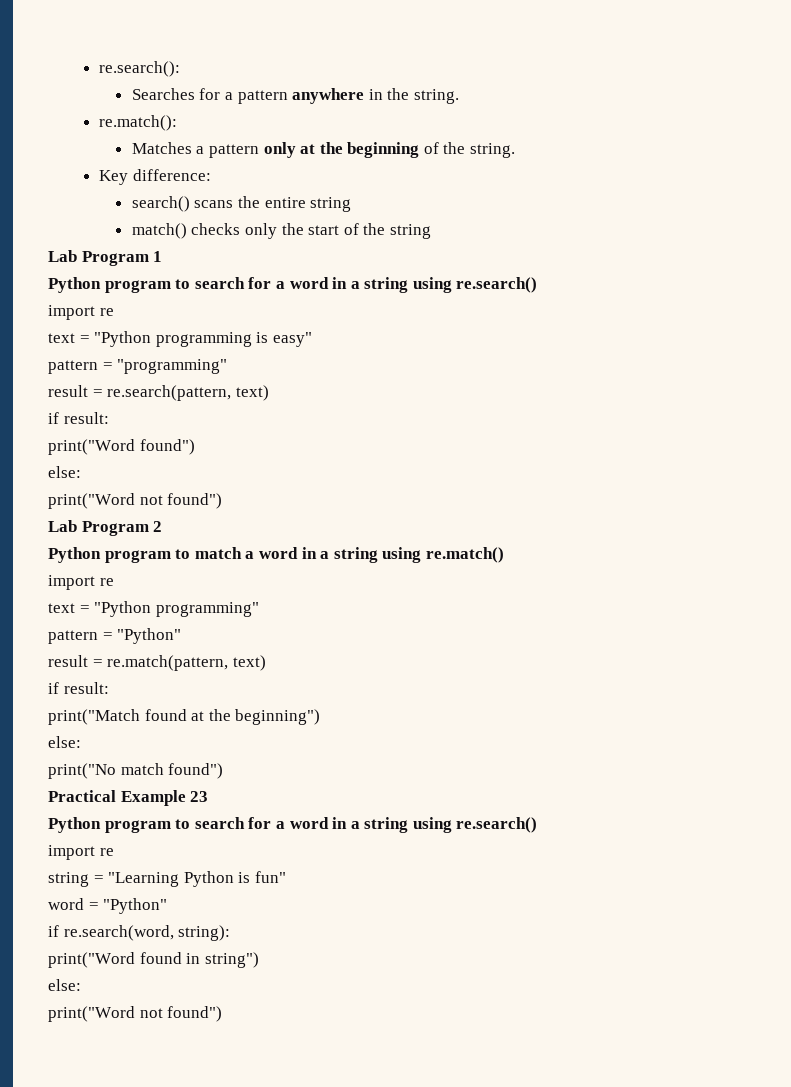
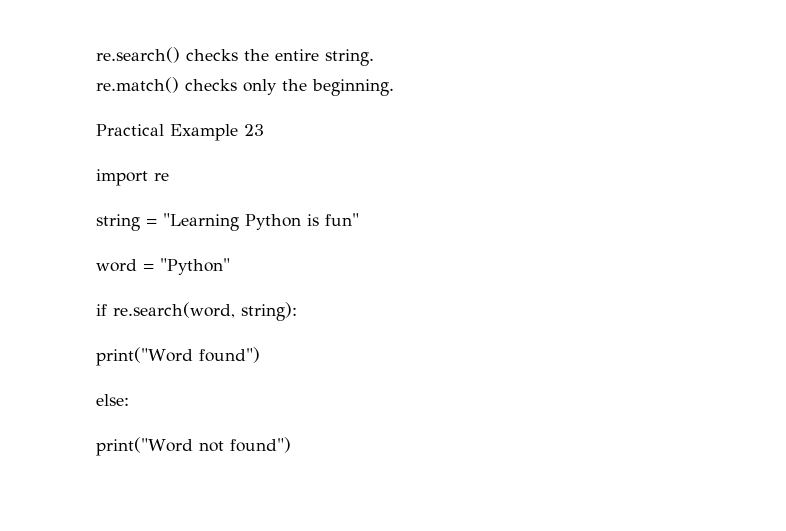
[99,61,181,77] [131,88,459,104] [99,115,178,131] [131,142,516,158] [99,169,211,185] [131,196,352,212] [131,223,431,239] [48,250,163,266] [48,277,538,293] [48,305,114,320] [48,331,312,347] [48,359,228,374] [48,385,269,401] [48,412,109,424] [48,439,195,455] [48,466,81,478] [48,493,223,509] [48,520,163,536] [48,547,504,563] [48,575,114,590] [48,601,259,617] [48,628,182,644] [48,655,266,671] [48,682,109,694] [48,709,321,725] [48,736,81,748] [48,763,224,779] [48,790,209,806] [48,817,538,833] re.search(): // Searches for a pattern anywhere in the string. // re.match(): // Matches a pattern only at the beginning of the string. // Key difference: // search() scans the entire string // match() checks only the start of the string // Lab Program 1 // Python program to search for a word in a string using re.search() // import re // text = "Python programming is easy" // pattern = "programming" // result = re.search(pattern, text) // if result: // print("Word found") // else: // print("Word not found") // Lab Program 2 // Python program to match a word in a string using re.match() // import re // text = "Python programming" // pattern = "Python" // result = re.match(pattern, text) // if result: // print("Match found at the beginning") // else: // print("No match found") // Practical Example 23 // Python program to search for a word in a string using re.search() -> [96,47,374,66] [96,77,394,96] [96,124,264,141] re.search() checks the entire string. // re.match() checks only the beginning. // Practical Example 23
[139,952,259,968] found in string") -> [198,347,260,363] found")

